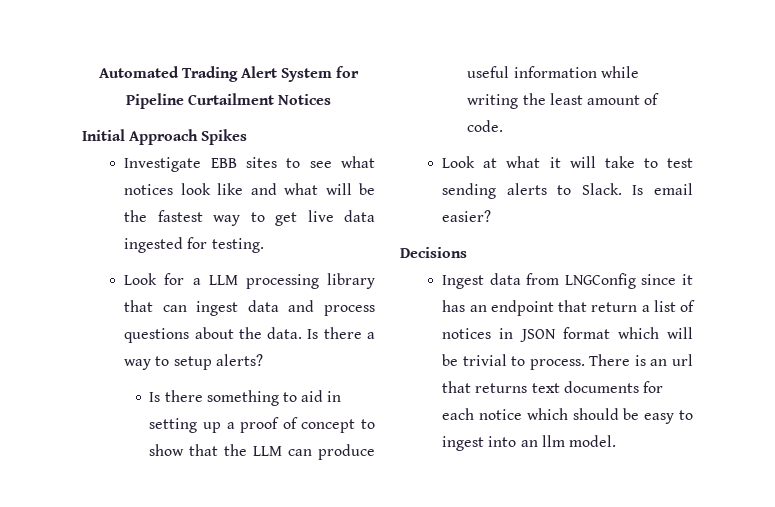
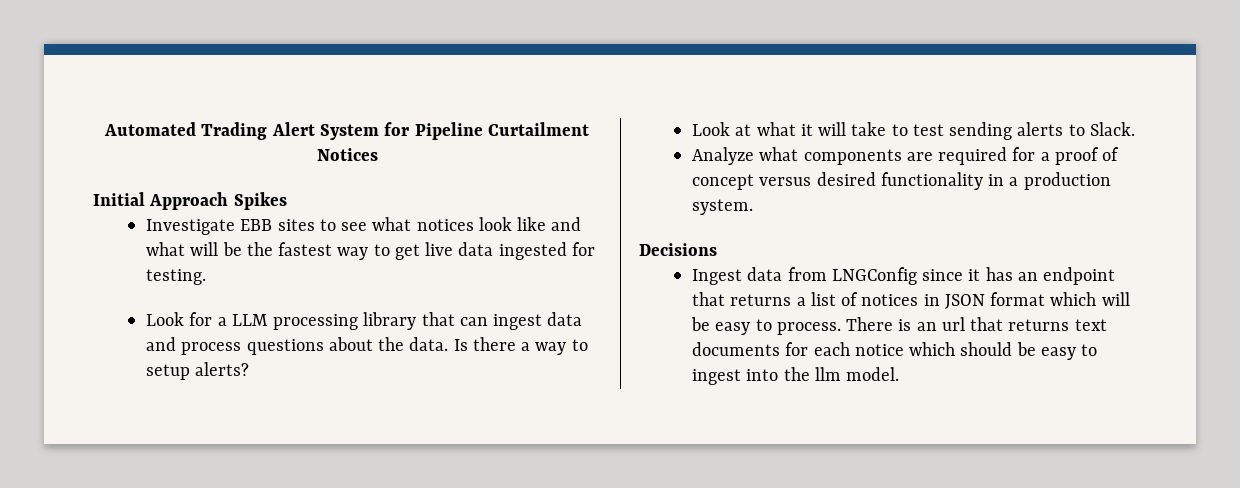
[149,390,342,406] [149,417,375,433] [149,444,375,460] [467,66,639,78] [467,93,660,109] [467,120,504,132] // Is there something to aid in setting up a proof of concept to show that the LLM can produce useful information while writing the least amount of code. -> (250, 369) none
[632,183,693,195] [442,210,492,222] Is email easier? -> [692,147,1120,165] [692,172,1111,190] [692,199,754,215] // Analyze what components are required for a proof of concept versus desired functionality in a production system.
[591,302,638,312] return -> [730,294,792,306] returns
[462,354,507,366] trivial -> [715,322,751,335] easy
[520,440,538,447] an -> [783,367,810,381] the

